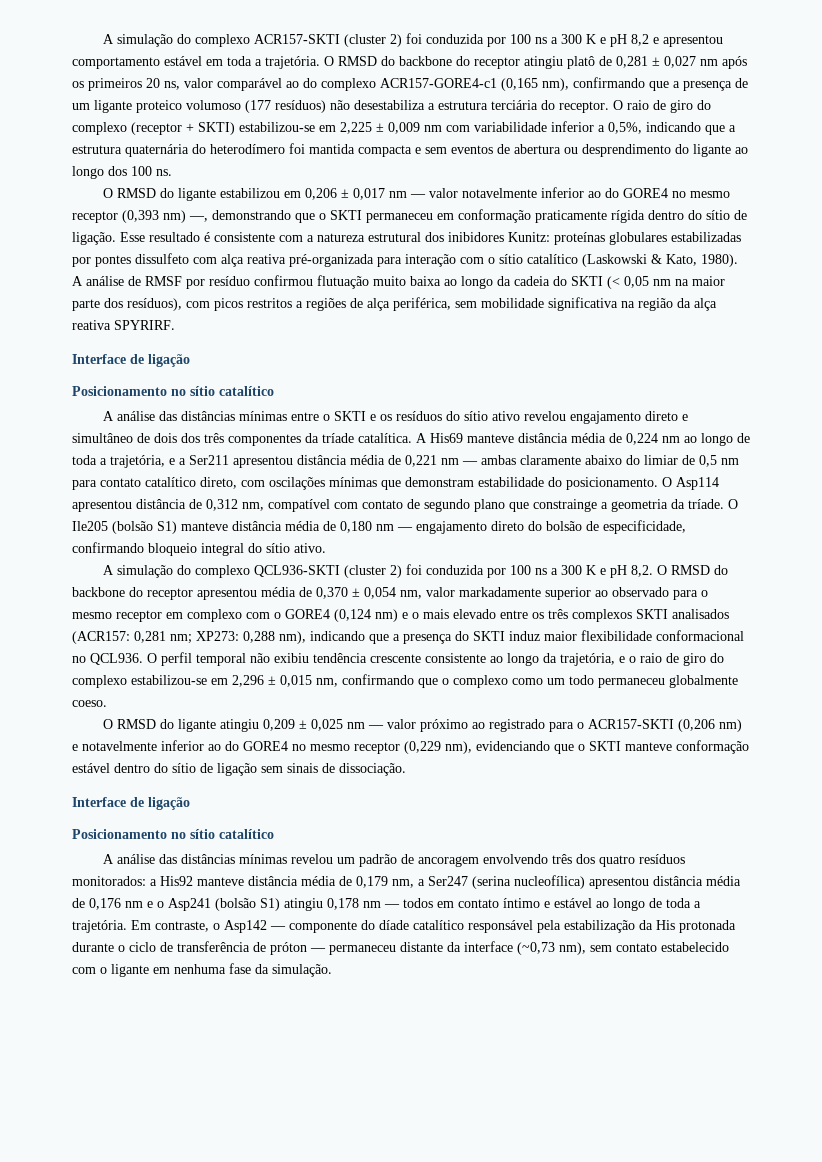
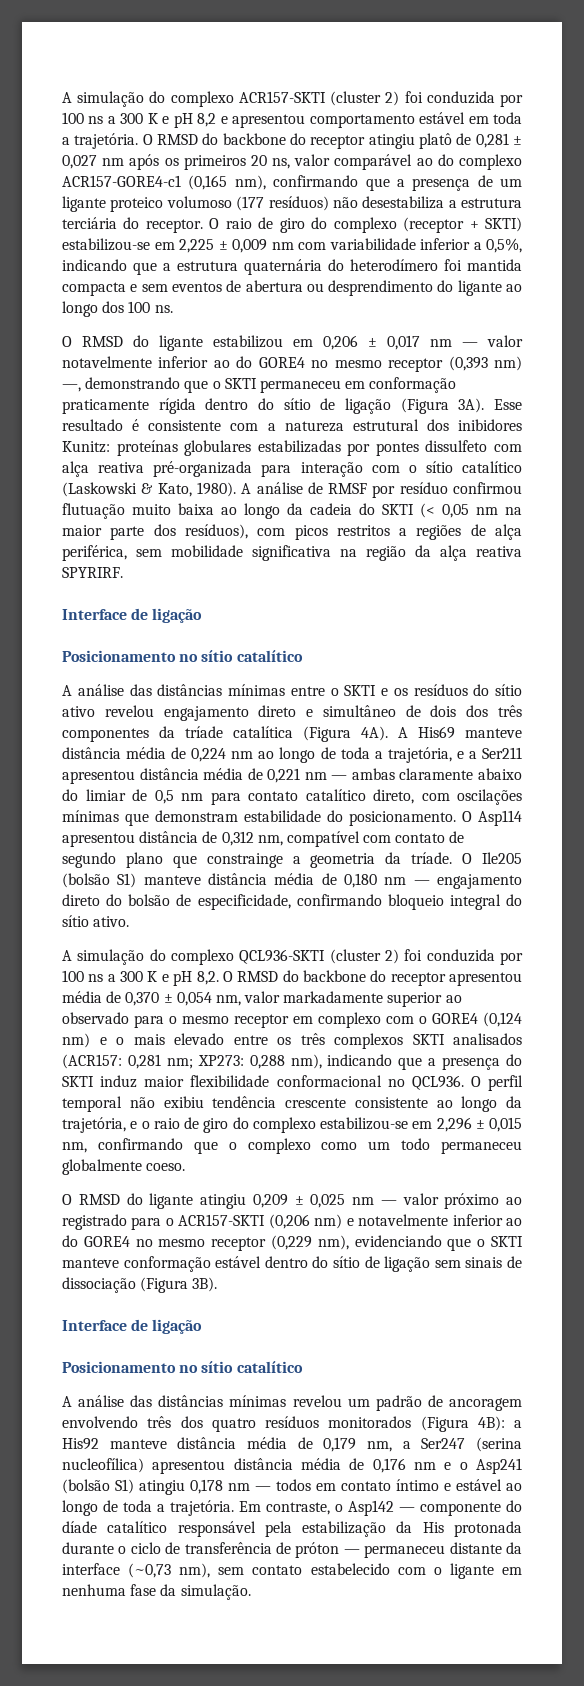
[72,232,116,245] ligação. -> [345,398,485,414] ligação (Figura 3A).
[358,433,412,443] catalítica. -> [233,726,388,742] catalítica (Figura 4A).
[339,763,406,776] dissociação. -> [62,1277,218,1293] dissociação (Figura 3B).
[72,876,146,886] monitorados: -> [328,1416,505,1432] monitorados (Figura 4B):

